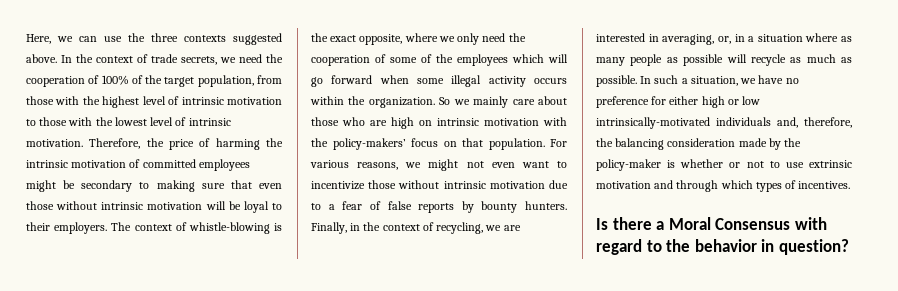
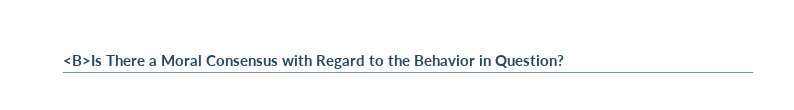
[26,33,282,45] [26,54,283,65] [26,75,282,87] [26,96,282,108] [26,117,231,126] [26,138,284,150] [26,159,250,171] [26,180,282,192] [26,201,282,213] [26,222,282,234] [311,33,526,45] [311,54,568,66] [311,75,567,87] [310,96,567,108] [311,117,567,129] [311,138,567,150] [310,159,567,171] [311,180,568,190] [311,201,567,213] [311,222,521,234] [596,33,852,45] [596,54,852,66] [596,75,799,87] [596,96,761,108] [596,117,852,129] [596,138,802,150] [596,159,852,171] [596,180,851,192] [596,217,652,230] Here, we can use the three contexts suggested above. In the context of trade secrets, we need the cooperation of 100% of the target population, from those with the highest level of intrinsic motivation to those with the lowest level of intrinsic motivation. Therefore, the price of harming the intrinsic motivation of committed employees might be secondary to making sure that even those without intrinsic motivation will be loyal to their employers. The context of whistle-blowing is the exact opposite, where we only need the cooperation of some of the employees which will go forward when some illegal activity occurs within the organization. So we mainly care about those who are high on intrinsic motivation with the policy-makers’ focus on that population. For various reasons, we might not even want to incentivize those without intrinsic motivation due to a fear of false reports by bounty hunters. Finally, in the context of recycling, we are interested in averaging, or, in a situation where as many people as possible will recycle as much as possible. In such a situation, we have no preference for either high or low intrinsically-motivated individuals and, therefore, the balancing consideration made by the policy-maker is whether or not to use extrinsic motivation and through which types of incentives. // Is there -> [63,55,145,66] <B>Is There
[596,239,642,255] regard -> [316,55,365,69] Regard
[694,239,849,255] behavior in question? -> [414,55,564,68] Behavior in Question?

